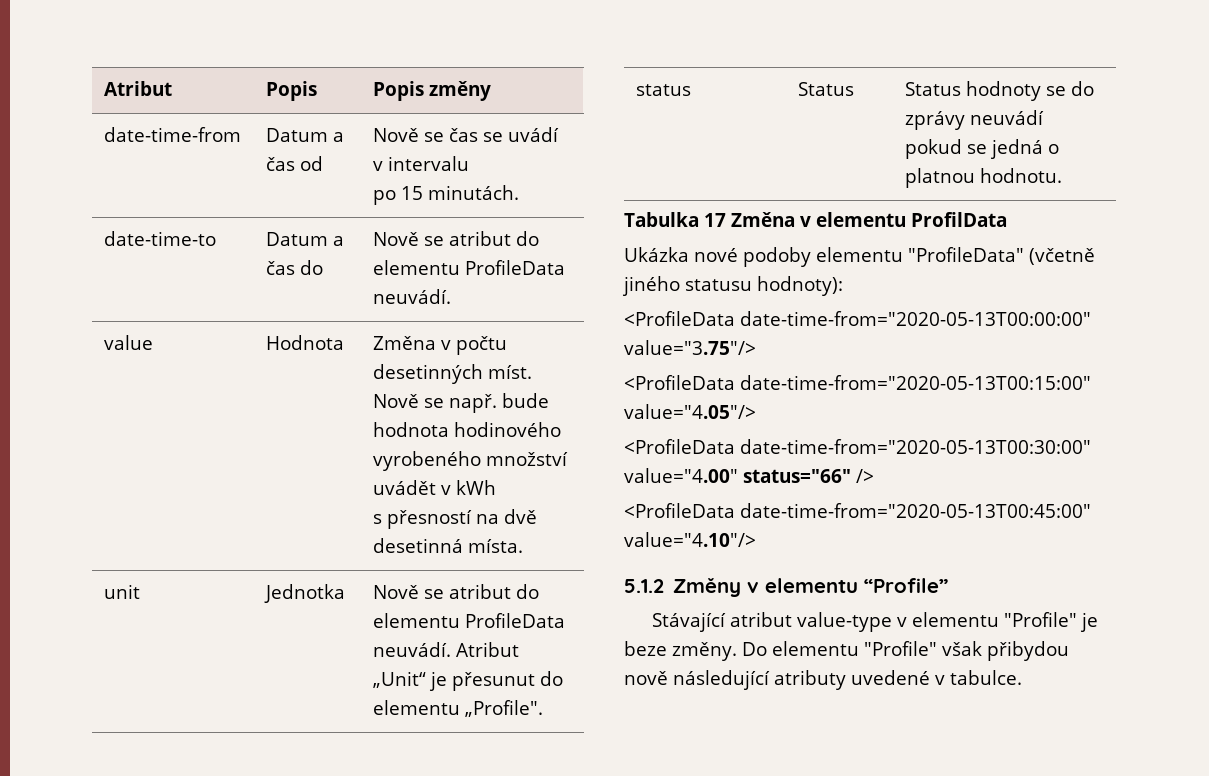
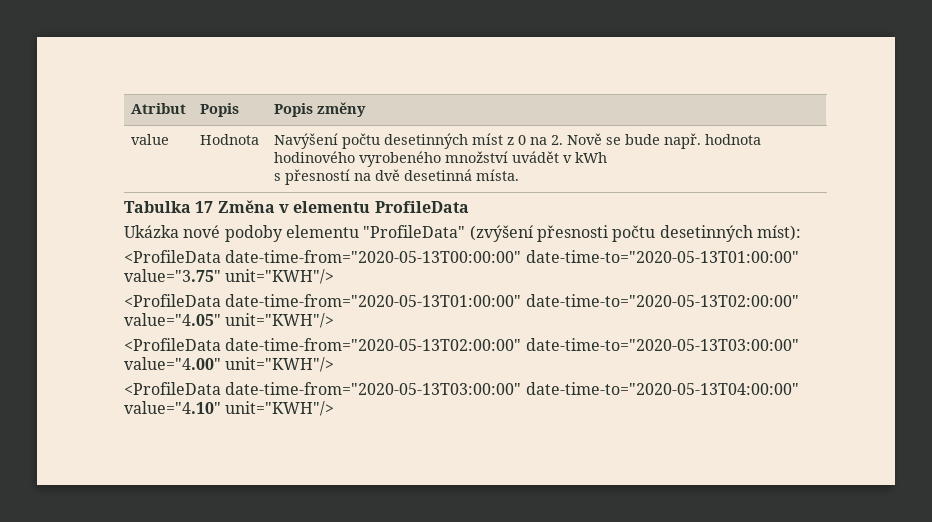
[104,127,242,142] [266,128,345,142] [266,156,324,171] [373,127,560,142] [373,156,470,171] [373,185,520,205] [104,231,217,246] [266,232,345,246] [266,260,324,275] [373,231,540,246] [373,260,566,275] [373,289,452,304] [104,335,154,350] [266,335,345,350] [373,336,508,355] [373,364,533,384] [373,393,550,413] date-time-from | Datum a čas od | Nově se čas se uvádí v intervalu // po 15 minutách. // date-time-to | Datum a čas do | Nově se atribut do elementu ProfileData neuvádí. // value | Hodnota | Změna v počtu desetinných míst. Nově se např. bude -> [130,134,169,145] [199,134,259,145] [273,133,701,149] value | Hodnota | Navýšení počtu desetinných míst z 0 na 2. Nově se bude např.
[104,584,141,599] [264,584,346,603] [373,584,540,599] [373,613,566,628] [373,642,520,657] [373,671,564,691] [373,700,544,717] [636,84,692,96] [798,82,855,96] [905,81,1095,101] [905,110,1045,130] [905,139,1060,159] [905,168,1063,188] // unit | Jednotka | Nově se atribut do elementu ProfileData neuvádí. Atribut „Unit“ je přesunut do elementu „Profile". // status | Status | Status hodnoty se do zprávy neuvádí pokud se jedná o platnou hodnotu. -> (519, 175) none
[910,212,1007,227] ProfilData -> [374,201,469,213] ProfileData
[1029,248,1095,265] [622,276,843,296] [624,311,1091,326] [624,340,756,355] [624,375,1091,390] [624,404,756,419] [624,439,1091,454] [624,468,874,483] [624,503,1091,518] [624,532,756,547] [624,578,949,597] [651,612,1098,632] [624,641,1069,661] [624,670,1022,690] (včetně jiného statusu hodnoty): // <ProfileData date-time-from="2020-05-13T00:00:00" value="3.75"/> // <ProfileData date-time-from="2020-05-13T00:15:00" value="4.05"/> // <ProfileData date-time-from="2020-05-13T00:30:00" value="4.00" status="66" /> // <ProfileData date-time-from="2020-05-13T00:45:00" value="4.10"/> // 5.1.2 Změny v elementu “Profile” // Stávající atribut value-type v elementu "Profile" je beze změny. Do elementu "Profile" však přibydou nově následující atributy uvedené v tabulce. -> [469,225,801,242] [124,250,799,263] [124,269,335,284] [124,294,799,307] [124,313,335,328] [124,338,799,351] [124,357,335,372] [124,382,799,395] [124,401,335,416] (zvýšení přesnosti počtu desetinných míst): // <ProfileData date-time-from="2020-05-13T00:00:00" date-time-to="2020-05-13T01:00:00" value="3.75" unit="KWH"/> // <ProfileData date-time-from="2020-05-13T01:00:00" date-time-to="2020-05-13T02:00:00" value="4.05" unit="KWH"/> // <ProfileData date-time-from="2020-05-13T02:00:00" date-time-to="2020-05-13T03:00:00" value="4.00" unit="KWH"/> // <ProfileData date-time-from="2020-05-13T03:00:00" date-time-to="2020-05-13T04:00:00" value="4.10" unit="KWH"/>

